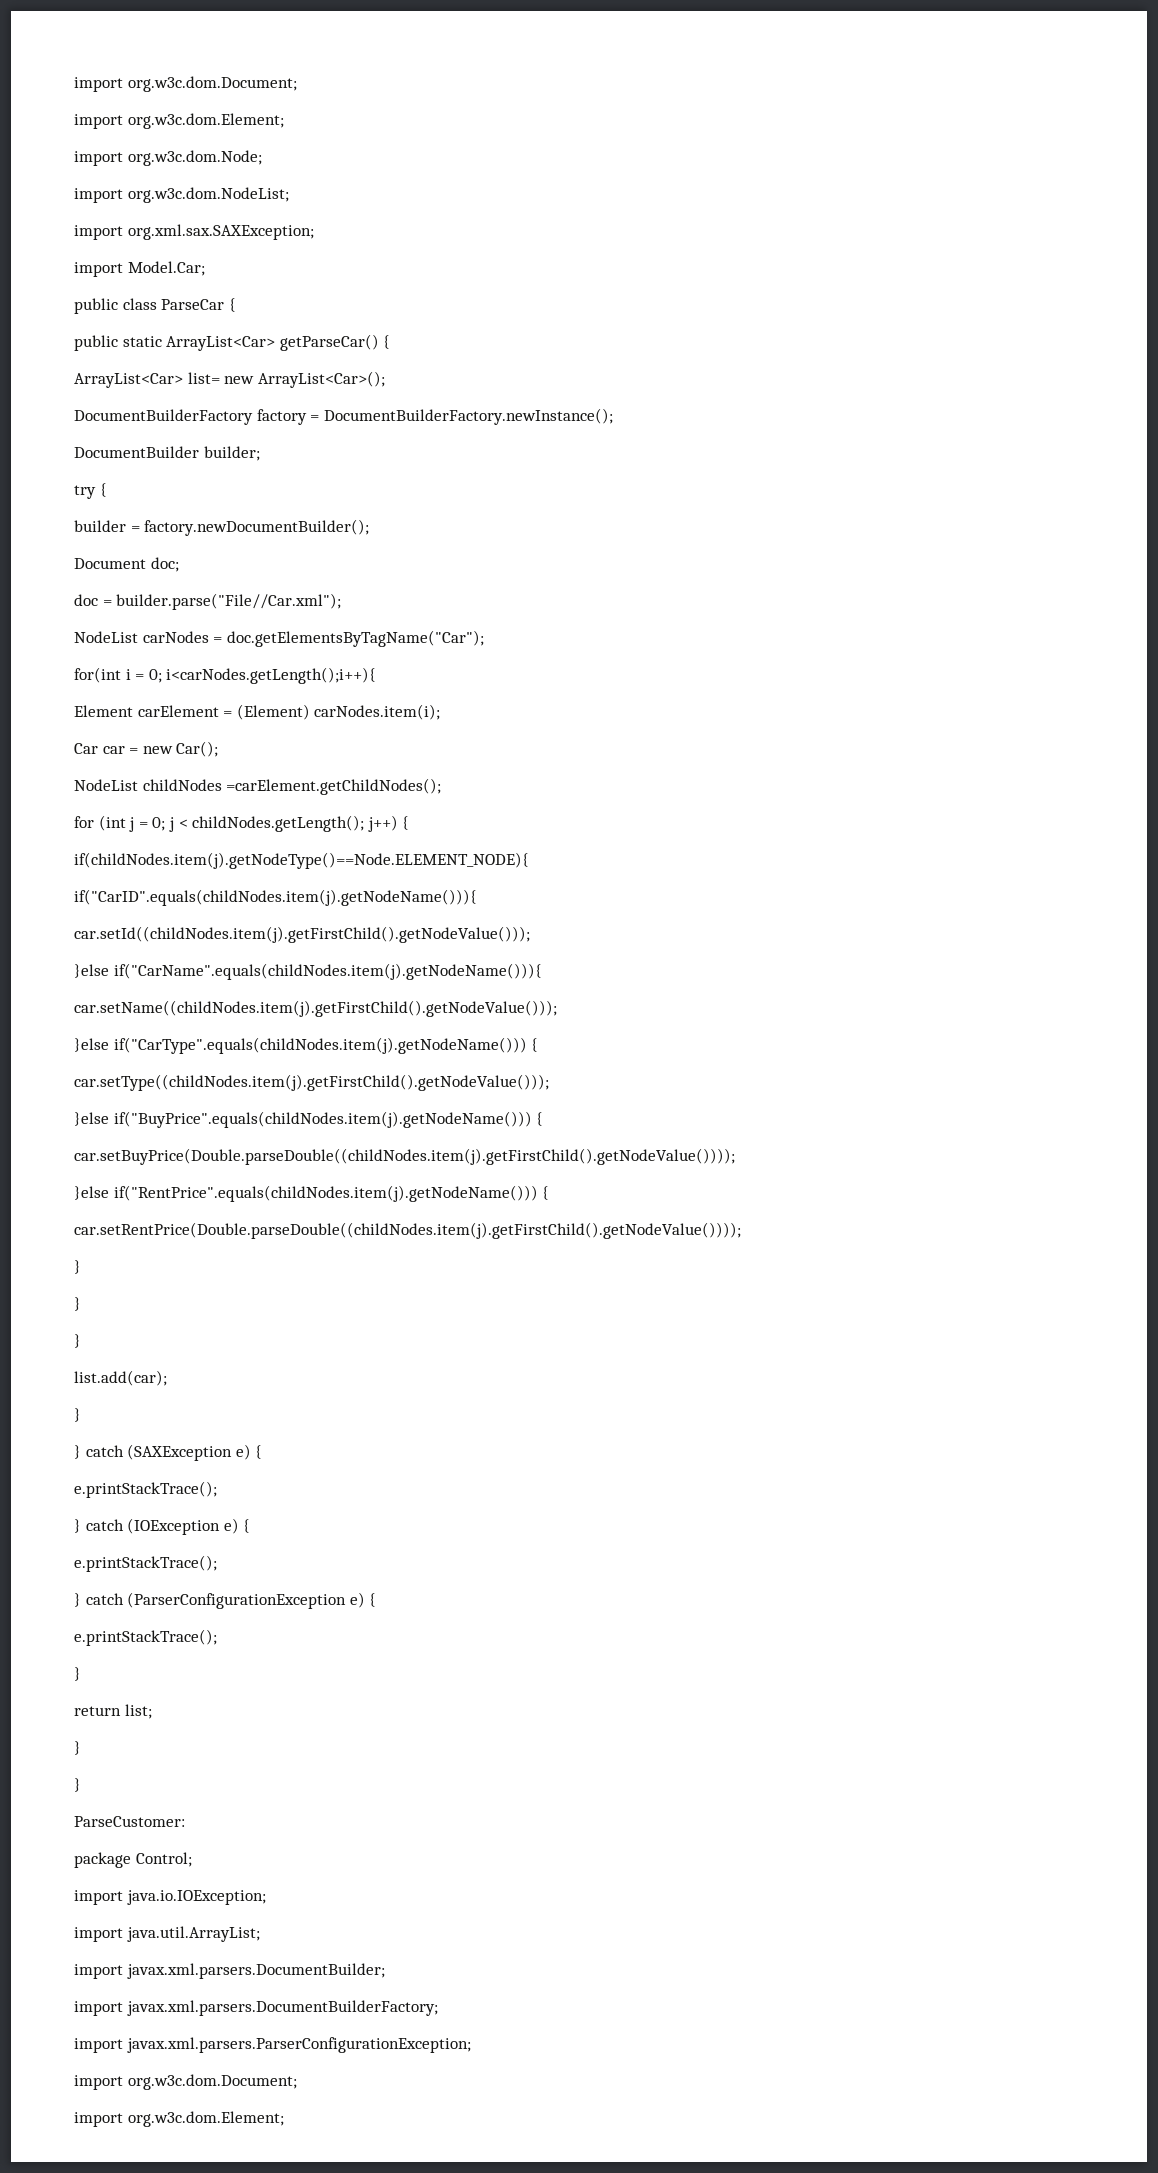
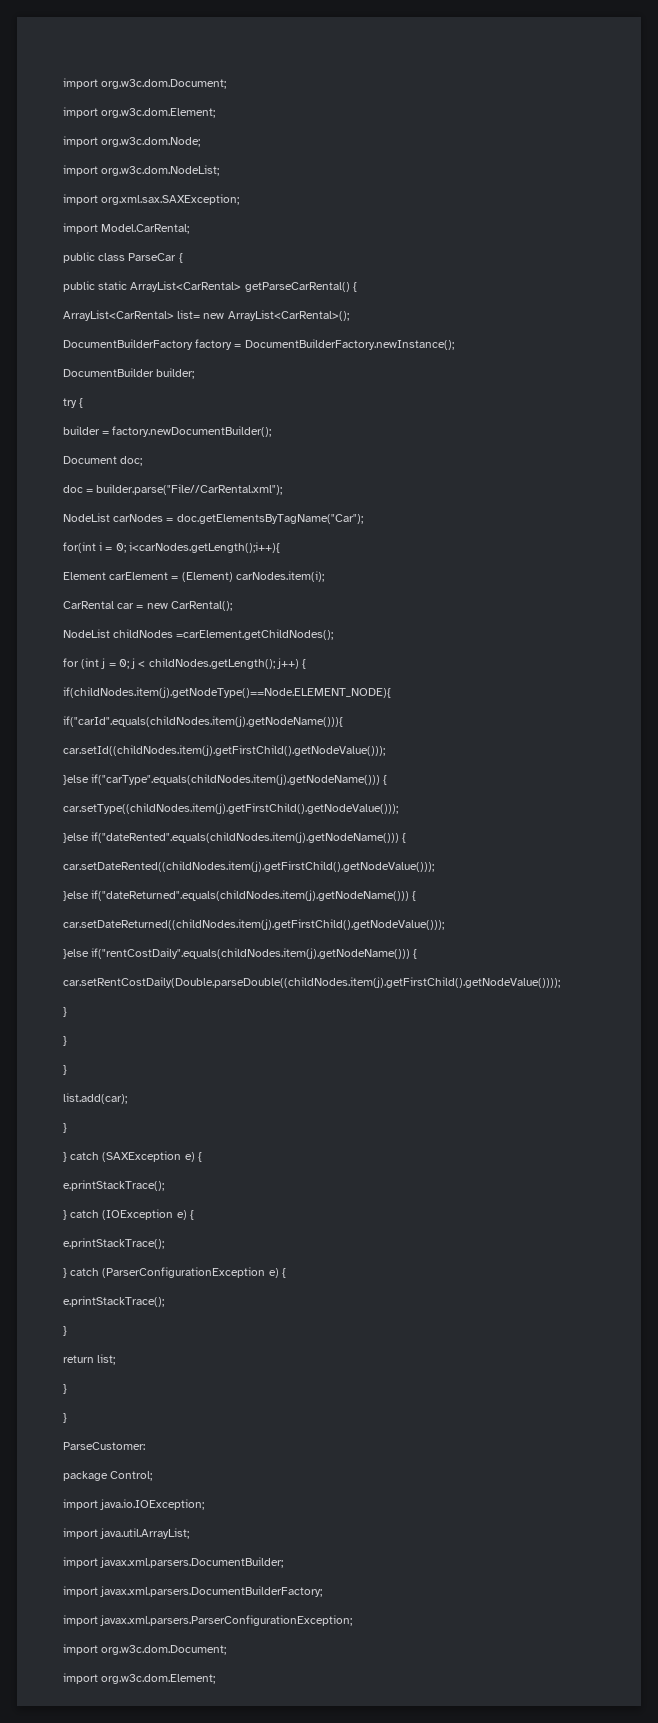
[127,261,205,276] Model.Car; -> [101,224,190,234] Model.CarRental;
[166,334,391,351] [74,373,183,388] ArrayList<Car> getParseCar() { // ArrayList<Car> -> [130,281,357,292] [63,310,174,321] ArrayList<CarRental> getParseCarRental() { // ArrayList<CarRental>
[257,371,385,388] ArrayList<Car>(); -> [227,310,349,321] ArrayList<CarRental>();
[116,593,342,610] builder.parse("File//Car.xml"); -> [96,484,283,495] builder.parse("File//CarRental.xml");
[74,743,98,754] Car -> [63,601,114,609] CarRental
[176,741,219,757] Car(); -> [170,601,232,611] CarRental();
[74,889,477,906] if("CarID".equals(childNodes.item(j).getNodeName())){ -> [63,716,343,727] if("carId".equals(childNodes.item(j).getNodeName())){
[113,963,542,980] [74,1000,557,1017] [74,1037,527,1054] if("CarName".equals(childNodes.item(j).getNodeName())){ // car.setName((childNodes.item(j).getFirstChild().getNodeValue())); // }else if("CarType".equals(childNodes.item(j).getNodeName())) -> [91,774,381,785] if("carType".equals(childNodes.item(j).getNodeName()))
[113,1111,544,1128] [74,1148,735,1165] [74,1185,550,1202] [74,1222,741,1239] if("BuyPrice".equals(childNodes.item(j).getNodeName())) { // car.setBuyPrice(Double.parseDouble((childNodes.item(j).getFirstChild().getNodeValue()))); // }else if("RentPrice".equals(childNodes.item(j).getNodeName())) { // car.setRentPrice(Double.parseDouble((childNodes.item(j).getFirstChild().getNodeValue()))); -> [91,832,407,843] [63,861,434,872] [63,890,417,901] [63,919,444,930] [63,948,418,959] [63,977,560,988] if("dateRented".equals(childNodes.item(j).getNodeName())) { // car.setDateRented((childNodes.item(j).getFirstChild().getNodeValue())); // }else if("dateReturned".equals(childNodes.item(j).getNodeName())) { // car.setDateReturned((childNodes.item(j).getFirstChild().getNodeValue())); // }else if("rentCostDaily".equals(childNodes.item(j).getNodeName())) { // car.setRentCostDaily(Double.parseDouble((childNodes.item(j).getFirstChild().getNodeValue())));

